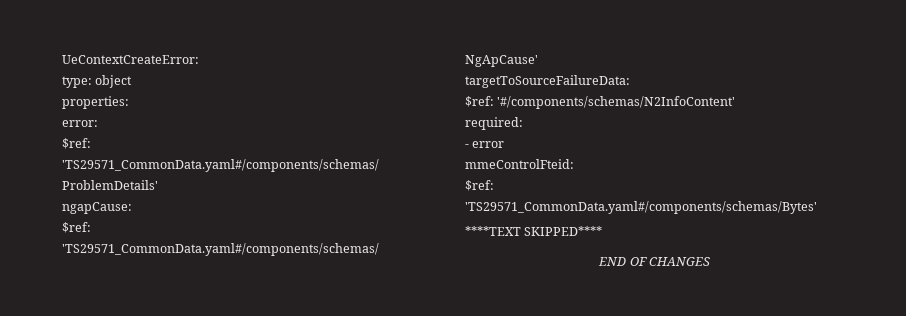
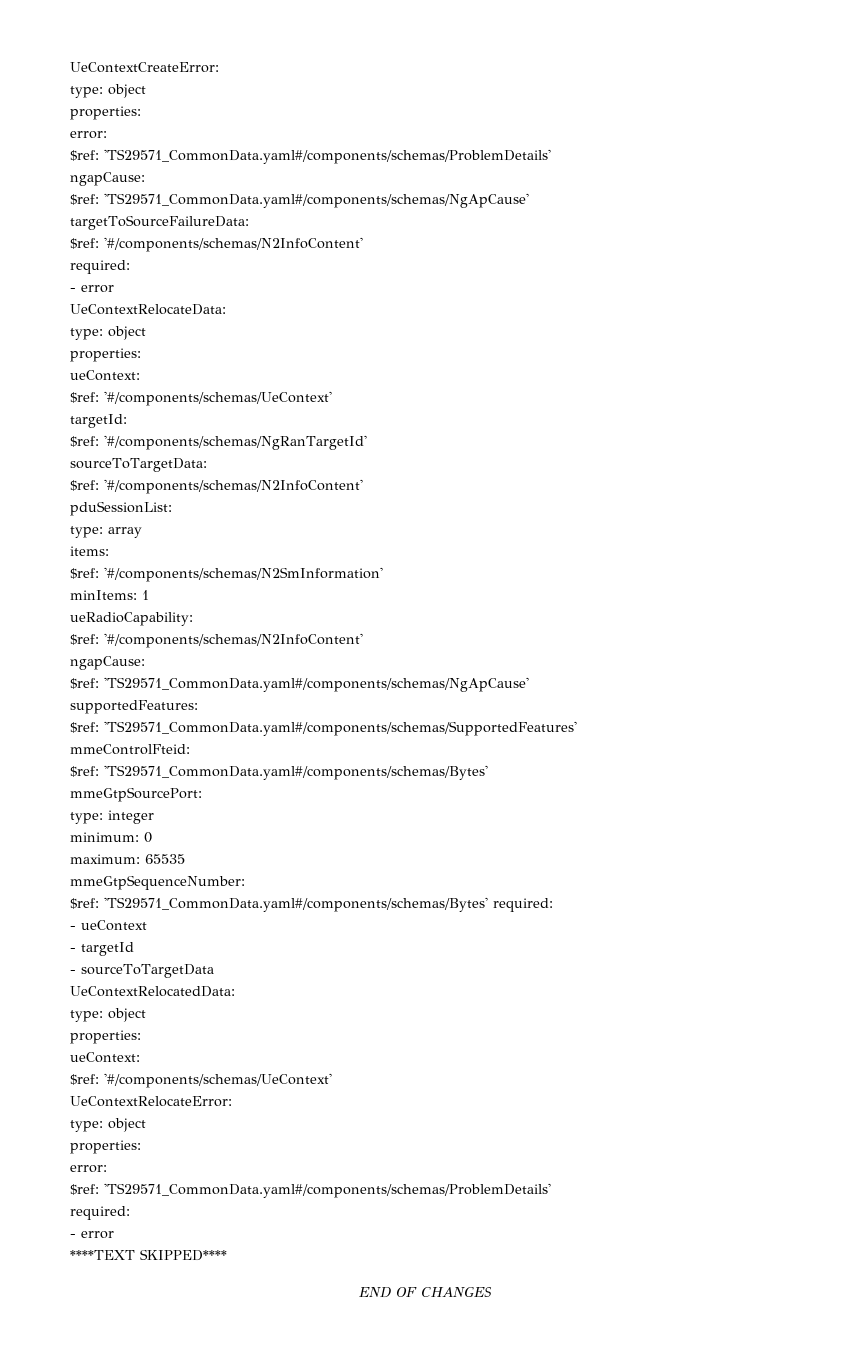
[465,159,574,169] [465,180,494,191] [465,201,817,214] mmeControlFteid: // $ref: 'TS29571_CommonData.yaml#/components/schemas/Bytes' -> [70,304,226,315] [70,326,146,340] [70,348,141,362] [70,370,140,381] [70,391,332,406] [70,414,127,428] [70,435,367,450] [70,458,207,472] [70,479,363,494] [70,501,172,516] [70,526,142,538] [70,546,109,556] [70,567,383,582] [70,590,149,600] [70,612,193,626] [70,633,363,648] [70,656,145,670] [70,677,529,692] [70,700,198,714] [70,721,577,736] [70,744,190,755] [70,765,488,780] [70,787,202,802] [70,810,154,824] [70,832,152,843] [70,854,185,864] [70,875,245,890] [70,897,553,912] [70,920,147,931] [70,942,134,956] [70,964,214,978] [70,986,235,997] [70,1008,146,1022] [70,1030,141,1044] [70,1052,140,1063] [70,1073,332,1088] [70,1096,232,1107] [70,1118,146,1132] [70,1140,141,1154] [70,1165,107,1173] [70,1183,551,1198] [70,1206,130,1220] [70,1231,114,1239] UeContextRelocateData: // type: object // properties: // ueContext: // $ref: '#/components/schemas/UeContext' // targetId: // $ref: '#/components/schemas/NgRanTargetId' // sourceToTargetData: // $ref: '#/components/schemas/N2InfoContent' // pduSessionList: // type: array // items: // $ref: '#/components/schemas/N2SmInformation' // minItems: 1 // ueRadioCapability: // $ref: '#/components/schemas/N2InfoContent' // ngapCause: // $ref: 'TS29571_CommonData.yaml#/components/schemas/NgApCause' // supportedFeatures: // $ref: 'TS29571_CommonData.yaml#/components/schemas/SupportedFeatures' // mmeControlFteid: // $ref: 'TS29571_CommonData.yaml#/components/schemas/Bytes' // mmeGtpSourcePort: // type: integer // minimum: 0 // maximum: 65535 // mmeGtpSequenceNumber: // $ref: 'TS29571_CommonData.yaml#/components/schemas/Bytes' required: // - ueContext // - targetId // - sourceToTargetData // UeContextRelocatedData: // type: object // properties: // ueContext: // $ref: '#/components/schemas/UeContext' // UeContextRelocateError: // type: object // properties: // error: // $ref: 'TS29571_CommonData.yaml#/components/schemas/ProblemDetails' // required: // - error

